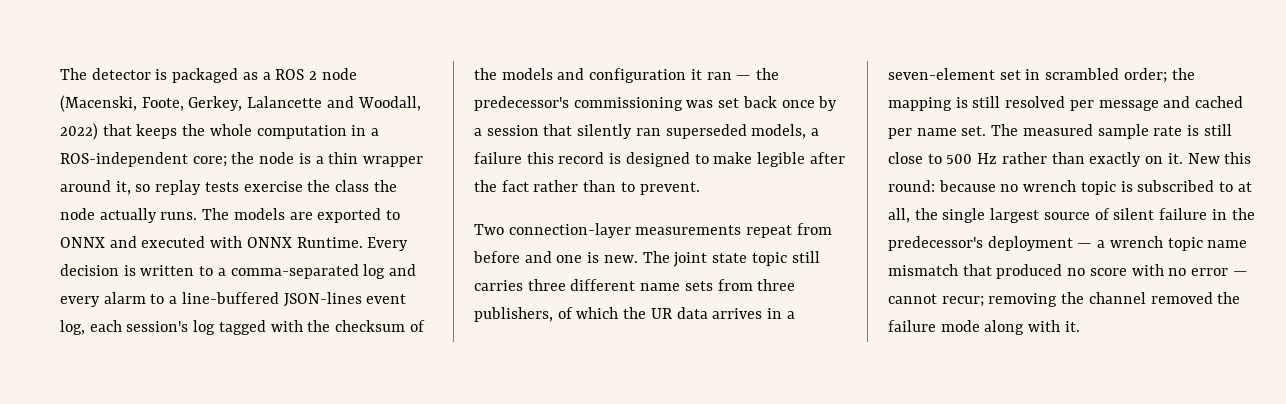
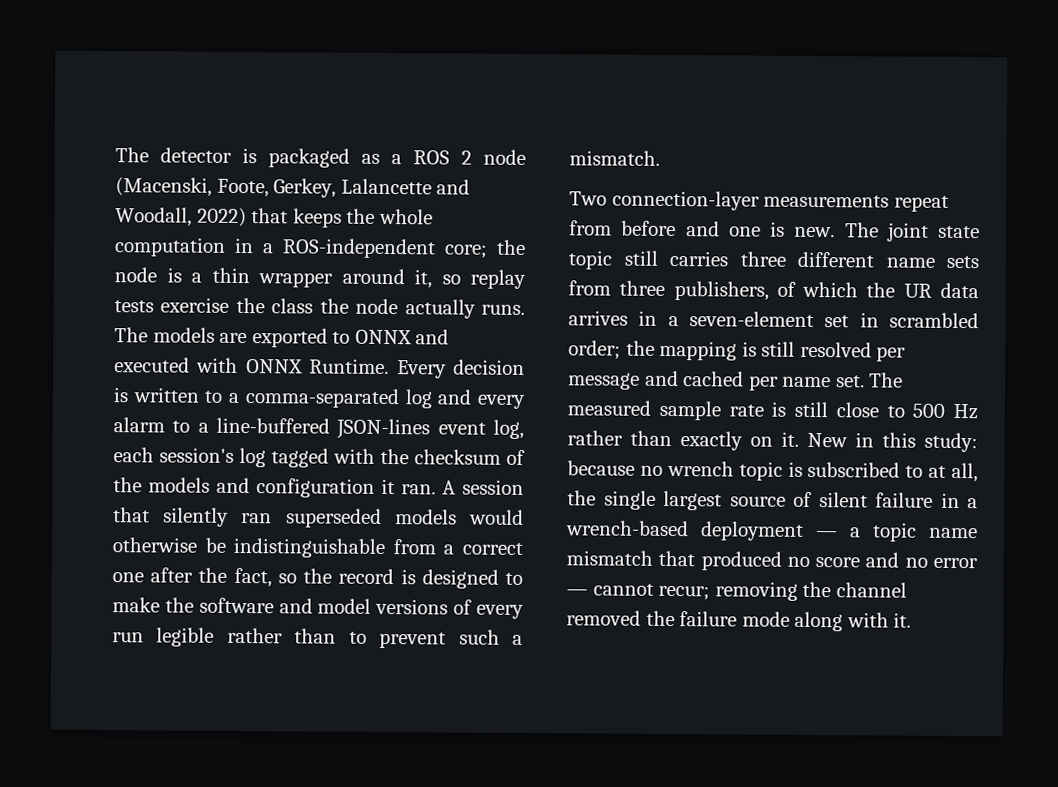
[706,68,780,80] [474,96,838,111] [474,128,482,136] ran — the predecessor's commissioning was set back once by a -> [401,480,456,495] ran. A
[751,124,820,139] [474,152,554,164] models, a failure this -> [394,509,524,525] [112,537,523,559] [112,567,333,588] models would otherwise be indistinguishable from a correct one after the fact, so the
[757,152,845,167] [474,180,700,195] legible after the fact rather than to prevent. -> [164,597,524,619] [112,627,523,649] [569,150,660,166] the software and model versions of every run legible rather than to prevent such a mismatch.
[1224,152,1252,164] [888,180,935,192] this round: -> [855,432,978,453] in this study:
[1231,208,1255,220] [888,236,983,251] the predecessor's -> [967,498,978,509] [566,520,689,537] a wrench-based
[1109,236,1163,248] wrench -> (861, 532) none
[1131,264,1164,276] with -> [865,552,900,568] and

